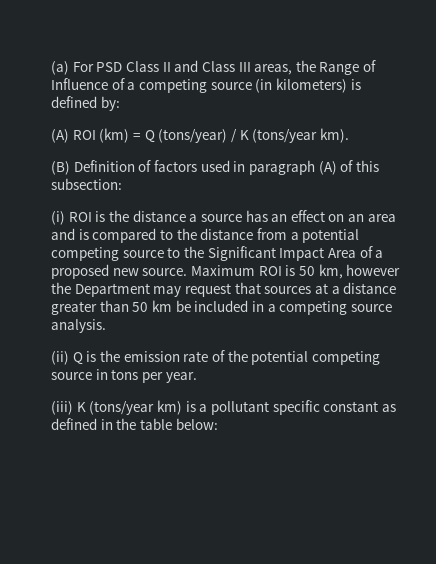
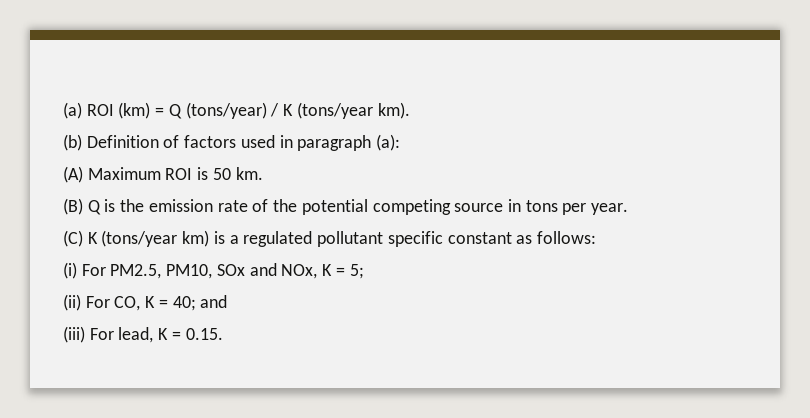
[72,60,377,75] [51,78,361,93] [51,96,120,111] [51,129,69,143] For PSD Class II and Class III areas, the Range of Influence of a competing source (in kilometers) is defined by: // (A) -> (82, 110) none
[51,161,70,175] (B) -> [63,134,82,151] (b)
[318,160,379,175] [51,178,122,190] [51,210,396,225] [51,228,360,243] [51,246,384,261] [51,264,401,279] [51,282,397,297] [51,300,392,315] [51,319,106,333] [51,351,69,365] (A) of this subsection: // (i) ROI is the distance a source has an effect on an area and is compared to the distance from a potential competing source to the Significant Impact Area of a proposed new source. Maximum ROI is 50 km, however the Department may request that sources at a distance greater than 50 km be included in a competing source analysis. // (ii) -> [376,134,401,151] [63,166,263,183] [63,198,83,215] (a): // (A) Maximum ROI is 50 km. // (B)
[51,401,73,415] (iii) -> [63,230,83,247] (C)
(208, 408) none -> [243,231,313,247] regulated
[51,418,218,430] defined in the table below: -> [536,231,596,244] [63,262,364,279] [63,294,228,311] [63,326,223,343] follows: // (i) For PM2.5, PM10, SOx and NOx, K = 5; // (ii) For CO, K = 40; and // (iii) For lead, K = 0.15.

